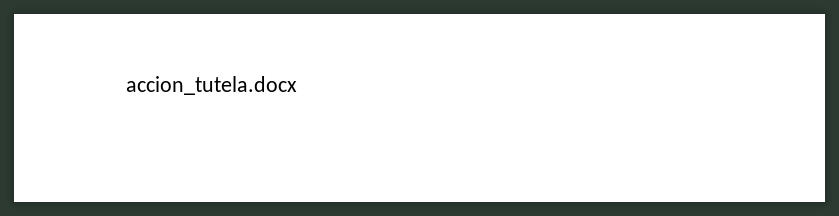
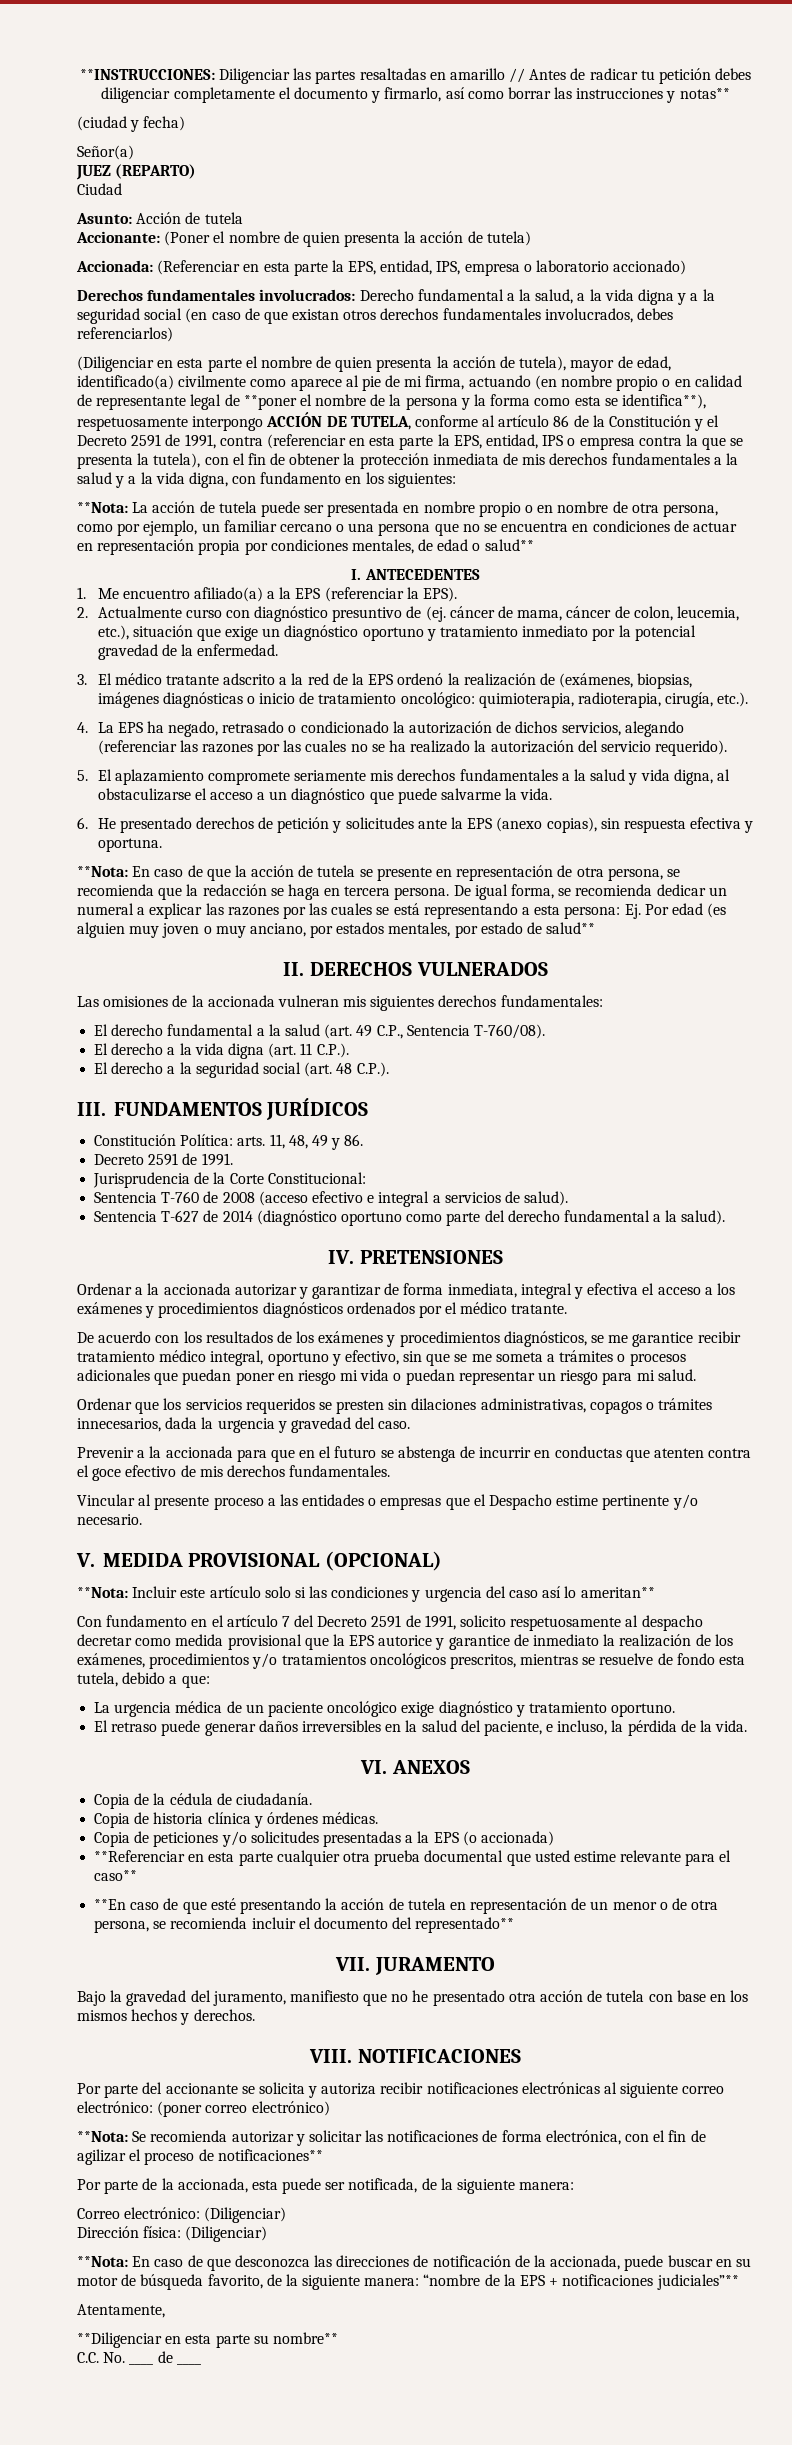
[126,76,297,95] accion_tutela.docx -> [79,68,752,84] [101,87,730,103] [77,116,186,132] [77,145,134,160] [76,164,197,180] [77,183,122,195] [76,212,243,224] [76,231,531,247] [76,260,687,276] [77,289,715,305] [77,308,674,324] [77,327,173,342] [77,356,671,372] [77,375,742,391] [77,394,706,410] [77,412,720,431] [77,434,744,450] [77,453,738,469] [77,472,456,488] [77,501,718,517] [77,520,737,536] [77,539,534,555] [351,569,480,580] [77,587,458,602] [77,606,739,622] [97,625,696,641] [97,644,279,660] [77,673,693,689] [97,692,749,708] [77,721,684,737] [97,740,728,756] [77,769,730,785] [97,788,553,804] [77,817,754,833] [97,838,162,852] [77,865,680,881] [77,884,727,900] [77,903,727,919] [77,922,596,938] [283,962,548,976] [77,995,603,1011] [94,1024,545,1039] [94,1043,349,1059] [94,1062,389,1078] [77,1098,369,1120] [94,1134,364,1150] [94,1153,233,1166] [93,1172,366,1188] [94,1191,569,1207] [94,1210,726,1226] [328,1250,503,1264] [77,1283,735,1299] [77,1302,568,1318] [77,1331,741,1347] [77,1350,686,1366] [77,1369,696,1385] [77,1398,713,1414] [77,1417,411,1433] [77,1446,752,1462] [77,1465,391,1481] [77,1494,698,1510] [77,1514,142,1525] [76,1551,443,1571] [77,1586,655,1602] [77,1615,703,1631] [77,1634,733,1650] [77,1653,746,1669] [77,1672,210,1688] [94,1701,676,1717] [94,1720,748,1736] [360,1760,470,1774] [94,1793,312,1809] [94,1812,379,1828] [94,1831,554,1847] [94,1850,732,1866] [94,1870,138,1881] [94,1898,719,1914] [94,1917,515,1933] [335,1957,495,1975] [77,1990,749,2006] [77,2009,255,2025] [309,2049,521,2063] [77,2082,725,2098] [77,2101,330,2117] [77,2130,706,2146] [77,2149,323,2165] [77,2178,575,2194] [77,2207,287,2223] [77,2226,268,2242] [77,2255,751,2271] [77,2274,739,2290] [77,2304,165,2318] [77,2332,338,2348] [77,2352,126,2363] [129,2363,154,2365] [157,2351,173,2363] [176,2363,201,2365] **INSTRUCCIONES: Diligenciar las partes resaltadas en amarillo // Antes de radicar tu petición debes diligenciar completamente el documento y firmarlo, así como borrar las instrucciones y notas** // (ciudad y fecha) // Señor(a) // JUEZ (REPARTO) // Ciudad // Asunto: Acción de tutela // Accionante: (Poner el nombre de quien presenta la acción de tutela) // Accionada: (Referenciar en esta parte la EPS, entidad, IPS, empresa o laboratorio accionado) // Derechos fundamentales involucrados: Derecho fundamental a la salud, a la vida digna y a la seguridad social (en caso de que existan otros derechos fundamentales involucrados, debes referenciarlos) // (Diligenciar en esta parte el nombre de quien presenta la acción de tutela), mayor de edad, identificado(a) civilmente como aparece al pie de mi firma, actuando (en nombre propio o en calidad de representante legal de **poner el nombre de la persona y la forma como esta se identifica**), respetuosamente interpongo ACCIÓN DE TUTELA, conforme al artículo 86 de la Constitución y el Decreto 2591 de 1991, contra (referenciar en esta parte la EPS, entidad, IPS o empresa contra la que se presenta la tutela), con el fin de obtener la protección inmediata de mis derechos fundamentales a la salud y a la vida digna, con fundamento en los siguientes: // **Nota: La acción de tutela puede ser presentada en nombre propio o en nombre de otra persona, como por ejemplo, un familiar cercano o una persona que no se encuentra en condiciones de actuar en representación propia por condiciones mentales, de edad o salud** // I. ANTECEDENTES // 1. Me encuentro afiliado(a) a la EPS (referenciar la EPS). // 2. Actualmente curso con diagnóstico presuntivo de (ej. cáncer de mama, cáncer de colon, leucemia, etc.), situación que exige un diagnóstico oportuno y tratamiento inmediato por la potencial gravedad de la enfermedad. // 3. El médico tratante adscrito a la red de la EPS ordenó la realización de (exámenes, biopsias, imágenes diagnósticas o inicio de tratamiento oncológico: quimioterapia, radioterapia, cirugía, etc.). // 4. La EPS ha negado, retrasado o condicionado la autorización de dichos servicios, alegando (referenciar las razones por las cuales no se ha realizado la autorización del servicio requerido). // 5. El aplazamiento compromete seriamente mis derechos fundamentales a la salud y vida digna, al obstaculizarse el acceso a un diagnóstico que puede salvarme la vida. // 6. He presentado derechos de petición y solicitudes ante la EPS (anexo copias), sin respuesta efectiva y oportuna. // **Nota: En caso de que la acción de tutela se presente en representación de otra persona, se recomienda que la redacción se haga en tercera persona. De igual forma, se recomienda dedicar un numeral a explicar las razones por las cuales se está representando a esta persona: Ej. Por edad (es alguien muy joven o muy anciano, por estados mentales, por estado de salud** // II. DERECHOS VULNERADOS // Las omisiones de la accionada vulneran mis siguientes derechos fundamentales: // El derecho fundamental a la salud (art. 49 C.P., Sentencia T-760/08). // El derecho a la vida digna (art. 11 C.P.). // El derecho a la seguridad social (art. 48 C.P.). // III. FUNDAMENTOS JURÍDICOS // Constitución Política: arts. 11, 48, 49 y 86. // Decreto 2591 de 1991. // Jurisprudencia de la Corte Constitucional: // Sentencia T-760 de 2008 (acceso efectivo e integral a servicios de salud). // Sentencia T-627 de 2014 (diagnóstico oportuno como parte del derecho fundamental a la salud). // IV. PRETENSIONES // Ordenar a la accionada autorizar y garantizar de forma inmediata, integral y efectiva el acceso a los exámenes y procedimientos diagnósticos ordenados por el médico tratante. // De acuerdo con los resultados de los exámenes y procedimientos diagnósticos, se me garantice recibir tratamiento médico integral, oportuno y efectivo, sin que se me someta a trámites o procesos adicionales que puedan poner en riesgo mi vida o puedan representar un riesgo para mi salud. // Ordenar que los servicios requeridos se presten sin dilaciones administrativas, copagos o trámites innecesarios, dada la urgencia y gravedad del caso. // Prevenir a la accionada para que en el futuro se abstenga de incurrir en conductas que atenten contra el goce efectivo de mis derechos fundamentales. // Vincular al presente proceso a las entidades o empresas que el Despacho estime pertinente y/o necesario. // V. MEDIDA PROVISIONAL (OPCIONAL) // **Nota: Incluir este artículo solo si las condiciones y urgencia del caso así lo ameritan** // Con fundamento en el artículo 7 del Decreto 2591 de 1991, solicito respetuosamente al despacho decretar como medida provisional que la EPS autorice y garantice de inmediato la realización de los exámenes, procedimientos y/o tratamientos oncológicos prescritos, mientras se resuelve de fondo esta tutela, debido a que: // La urgencia médica de un paciente oncológico exige diagnóstico y tratamiento oportuno. // El retraso puede generar daños irreversibles en la salud del paciente, e incluso, la pérdida de la vida. // VI. ANEXOS // Copia de la cédula de ciudadanía. // Copia de historia clínica y órdenes médicas. // Copia de peticiones y/o solicitudes presentadas a la EPS (o accionada) // **Referenciar en esta parte cualquier otra prueba documental que usted estime relevante para el caso** // **En caso de que esté presentando la acción de tutela en representación de un menor o de otra persona, se recomienda incluir el documento del representado** // VII. JURAMENTO // Bajo la gravedad del juramento, manifiesto que no he presentado otra acción de tutela con base en los mismos hechos y derechos. // VIII. NOTIFICACIONES // Por parte del accionante se solicita y autoriza recibir notificaciones electrónicas al siguiente correo electrónico: (poner correo electrónico) // **Nota: Se recomienda autorizar y solicitar las notificaciones de forma electrónica, con el fin de agilizar el proceso de notificaciones** // Por parte de la accionada, esta puede ser notificada, de la siguiente manera: // Correo electrónico: (Diligenciar) // Dirección física: (Diligenciar) // **Nota: En caso de que desconozca las direcciones de notificación de la accionada, puede buscar en su motor de búsqueda favorito, de la siguiente manera: “nombre de la EPS + notificaciones judiciales”** // Atentamente, // **Diligenciar en esta parte su nombre** // C.C. No. ____ de ____

